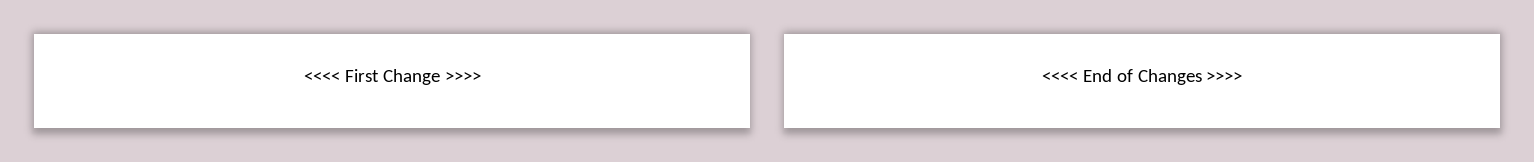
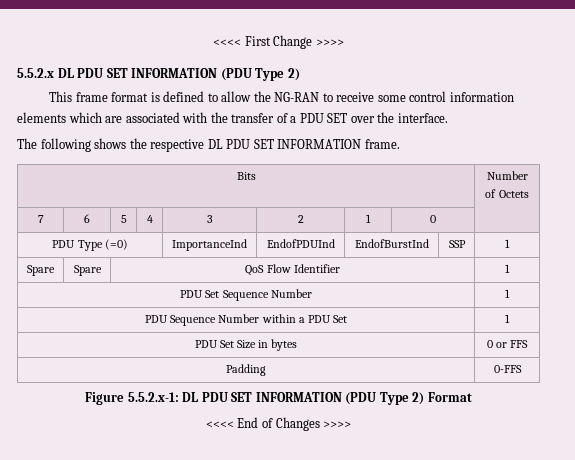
(481, 77) none -> [17,68,300,81] [49,91,514,102] [17,112,448,123] [17,138,400,152] [236,172,256,180] [486,171,528,180] [485,189,529,198] [37,215,44,223] [84,214,90,223] [120,215,127,223] [146,215,153,223] [206,215,213,223] [297,215,304,223] [366,214,371,223] [430,215,436,223] [52,239,128,251] [171,239,247,251] [266,239,335,248] [354,239,429,248] [448,240,466,248] [505,239,510,248] [27,265,55,276] [73,265,102,276] [245,264,340,276] [505,264,510,273] [180,289,312,301] [505,289,510,298] [145,314,347,326] [505,314,510,323] [194,339,298,351] [486,340,529,348] [226,364,266,376] [493,365,522,373] [85,392,472,405] // 5.5.2.x DL PDU SET INFORMATION (PDU Type 2) // This frame format is defined to allow the NG-RAN to receive some control information elements which are associated with the transfer of a PDU SET over the interface. // The following shows the respective DL PDU SET INFORMATION frame. // Bits | Number of Octets // 7 | 6 | 5 | 4 | 3 | 2 | 1 | 0 | // PDU Type (=0) | ImportanceInd | EndofPDUInd | EndofBurstInd | SSP | 1 // Spare | Spare | QoS Flow Identifier | 1 // PDU Set Sequence Number | 1 // PDU Sequence Number within a PDU Set | 1 // PDU Set Size in bytes | 0 or FFS // Padding | 0-FFS // Figure 5.5.2.x-1: DL PDU SET INFORMATION (PDU Type 2) Format

